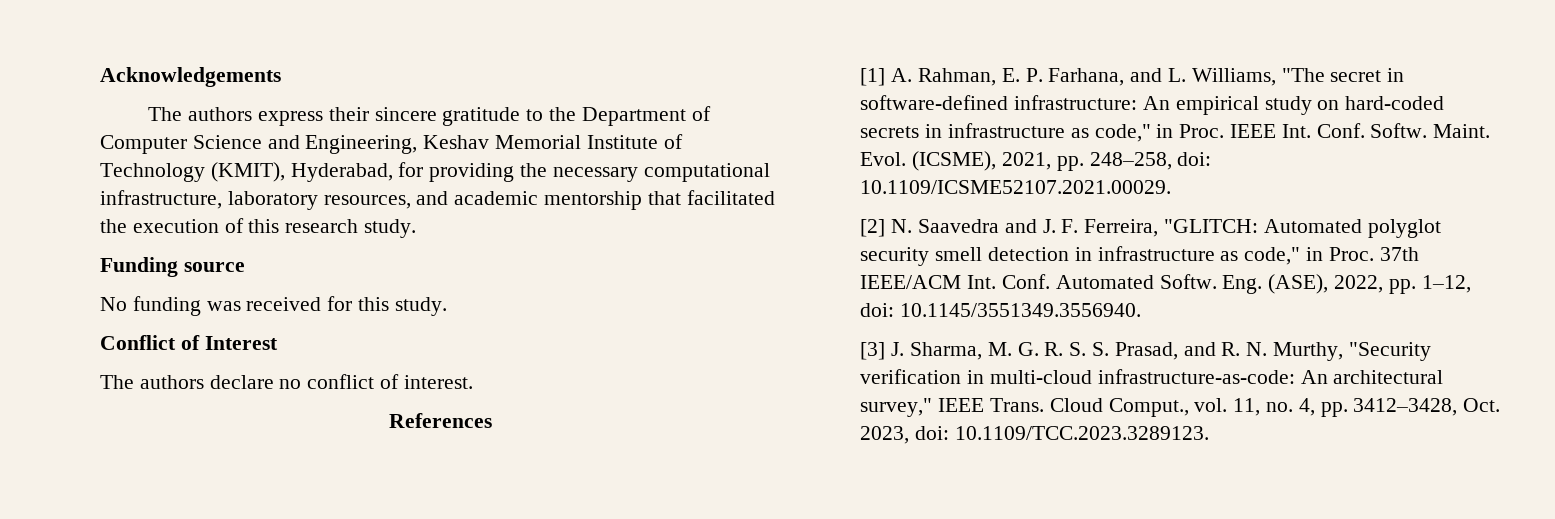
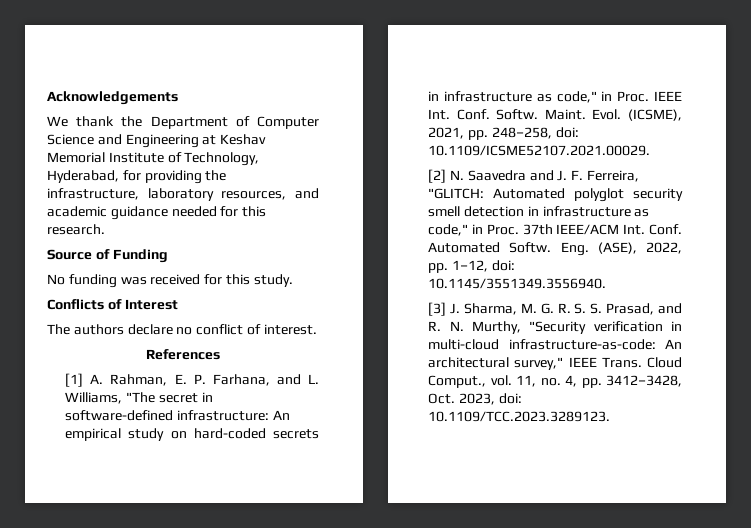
[148,107,544,126] The authors express their sincere gratitude to -> [47,116,115,127] We thank
[305,135,418,154] Engineering, -> [125,134,217,148] Engineering at
[100,162,285,182] Technology (KMIT), -> [184,152,260,166] Technology,
[552,163,770,182] necessary computational -> (227, 175) none
[544,190,775,210] [100,218,417,238] mentorship that facilitated the execution of this research study. // -> [110,206,267,220] [47,224,105,235] [47,249,110,260] guidance needed for this research. // Source of
[183,262,245,272] source -> (168, 256) none
[100,335,176,350] Conflict -> [47,299,104,310] Conflicts

